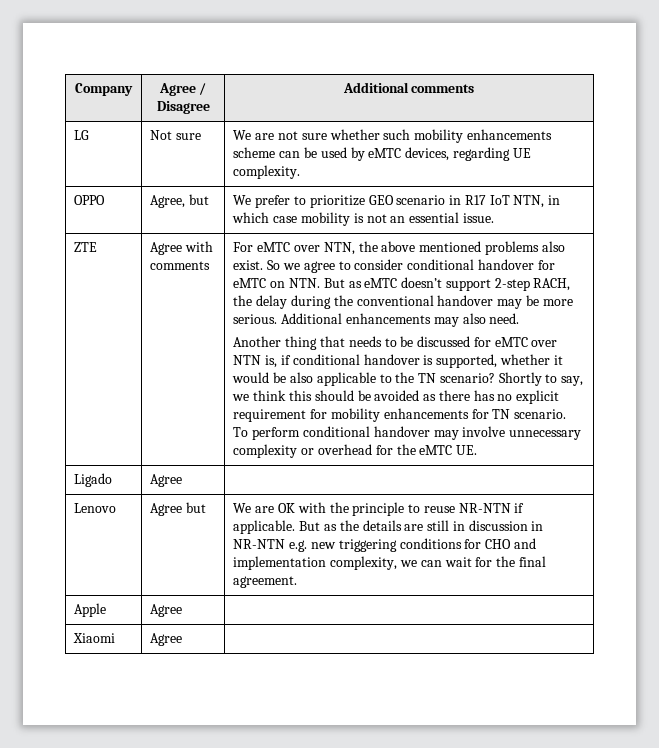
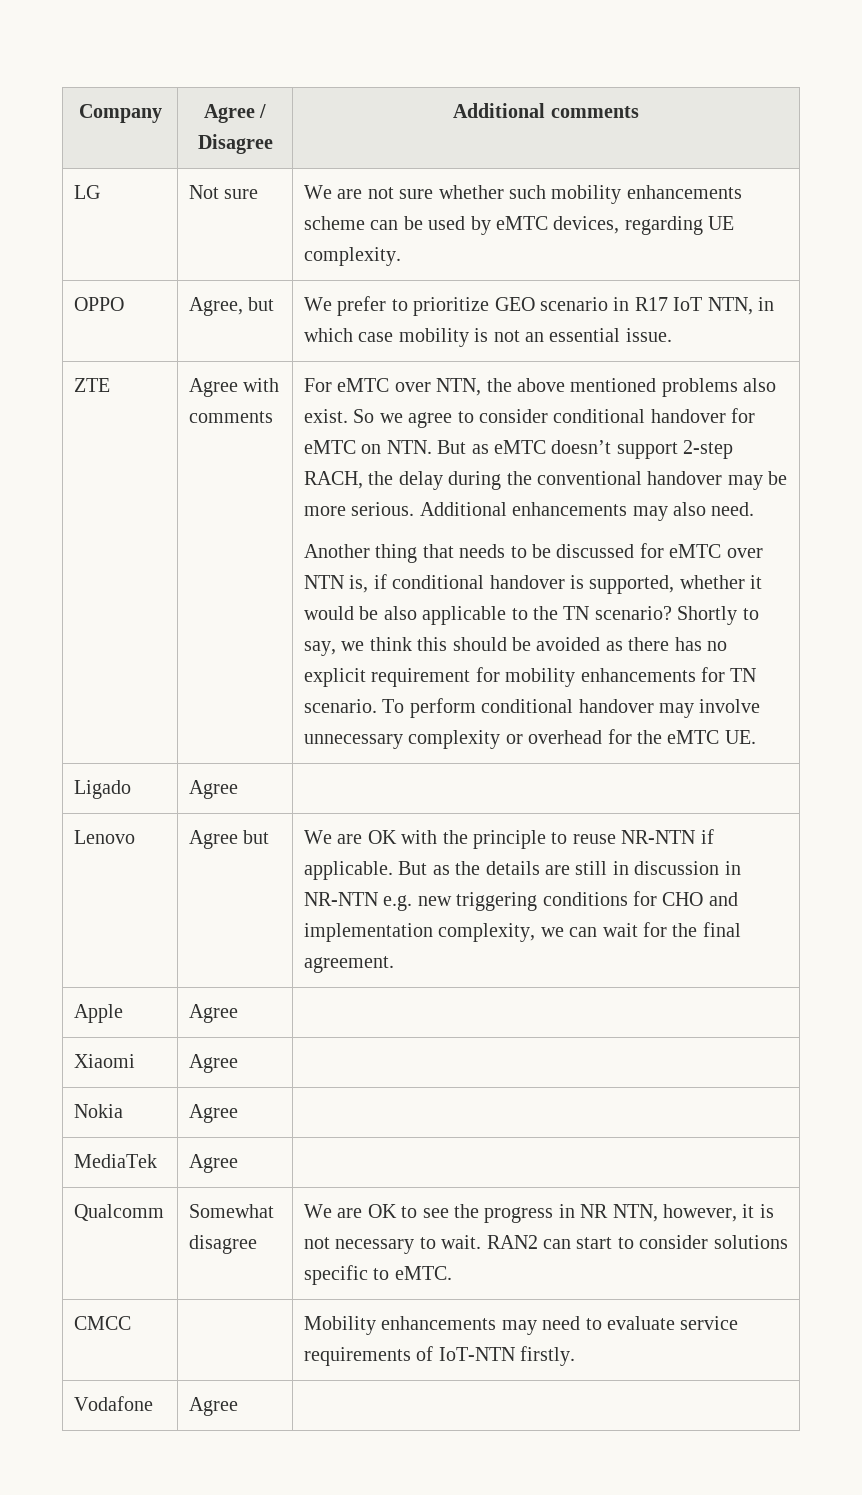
(183, 639) none -> [74,1104,124,1118] [189,1104,239,1123] [74,1154,158,1168] [189,1154,239,1173] [74,1204,165,1221] [189,1204,275,1218] [189,1235,258,1254] [304,1204,774,1223] [304,1235,788,1254] [304,1265,452,1285] [74,1316,132,1330] [304,1316,739,1335] [304,1346,576,1366] [74,1396,154,1411] [189,1397,239,1416] // Nokia | Agree | // MediaTek | Agree | // Qualcomm | Somewhat disagree | We are OK to see the progress in NR NTN, however, it is not necessary to wait. RAN2 can start to consider solutions specific to eMTC. // CMCC | | Mobility enhancements may need to evaluate service requirements of IoT-NTN firstly. // Vodafone | Agree |

